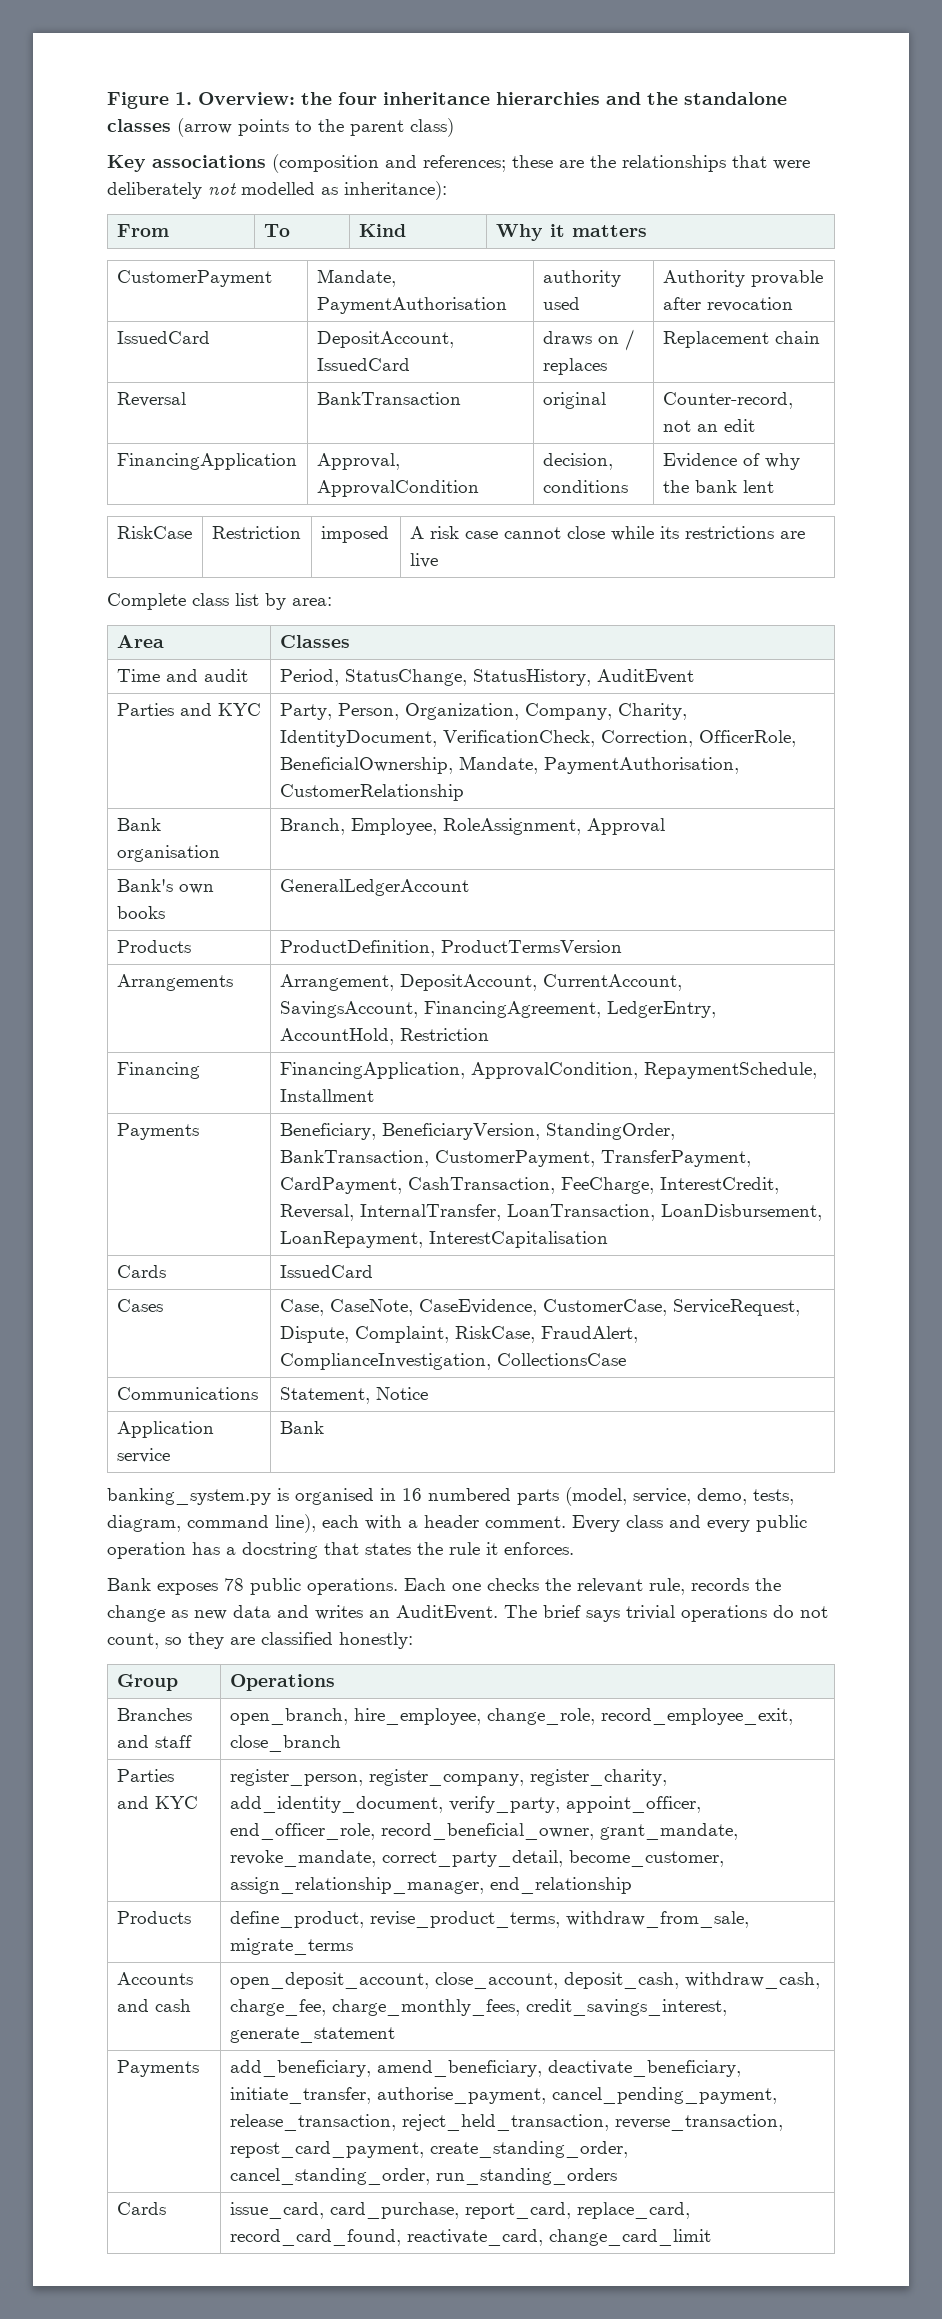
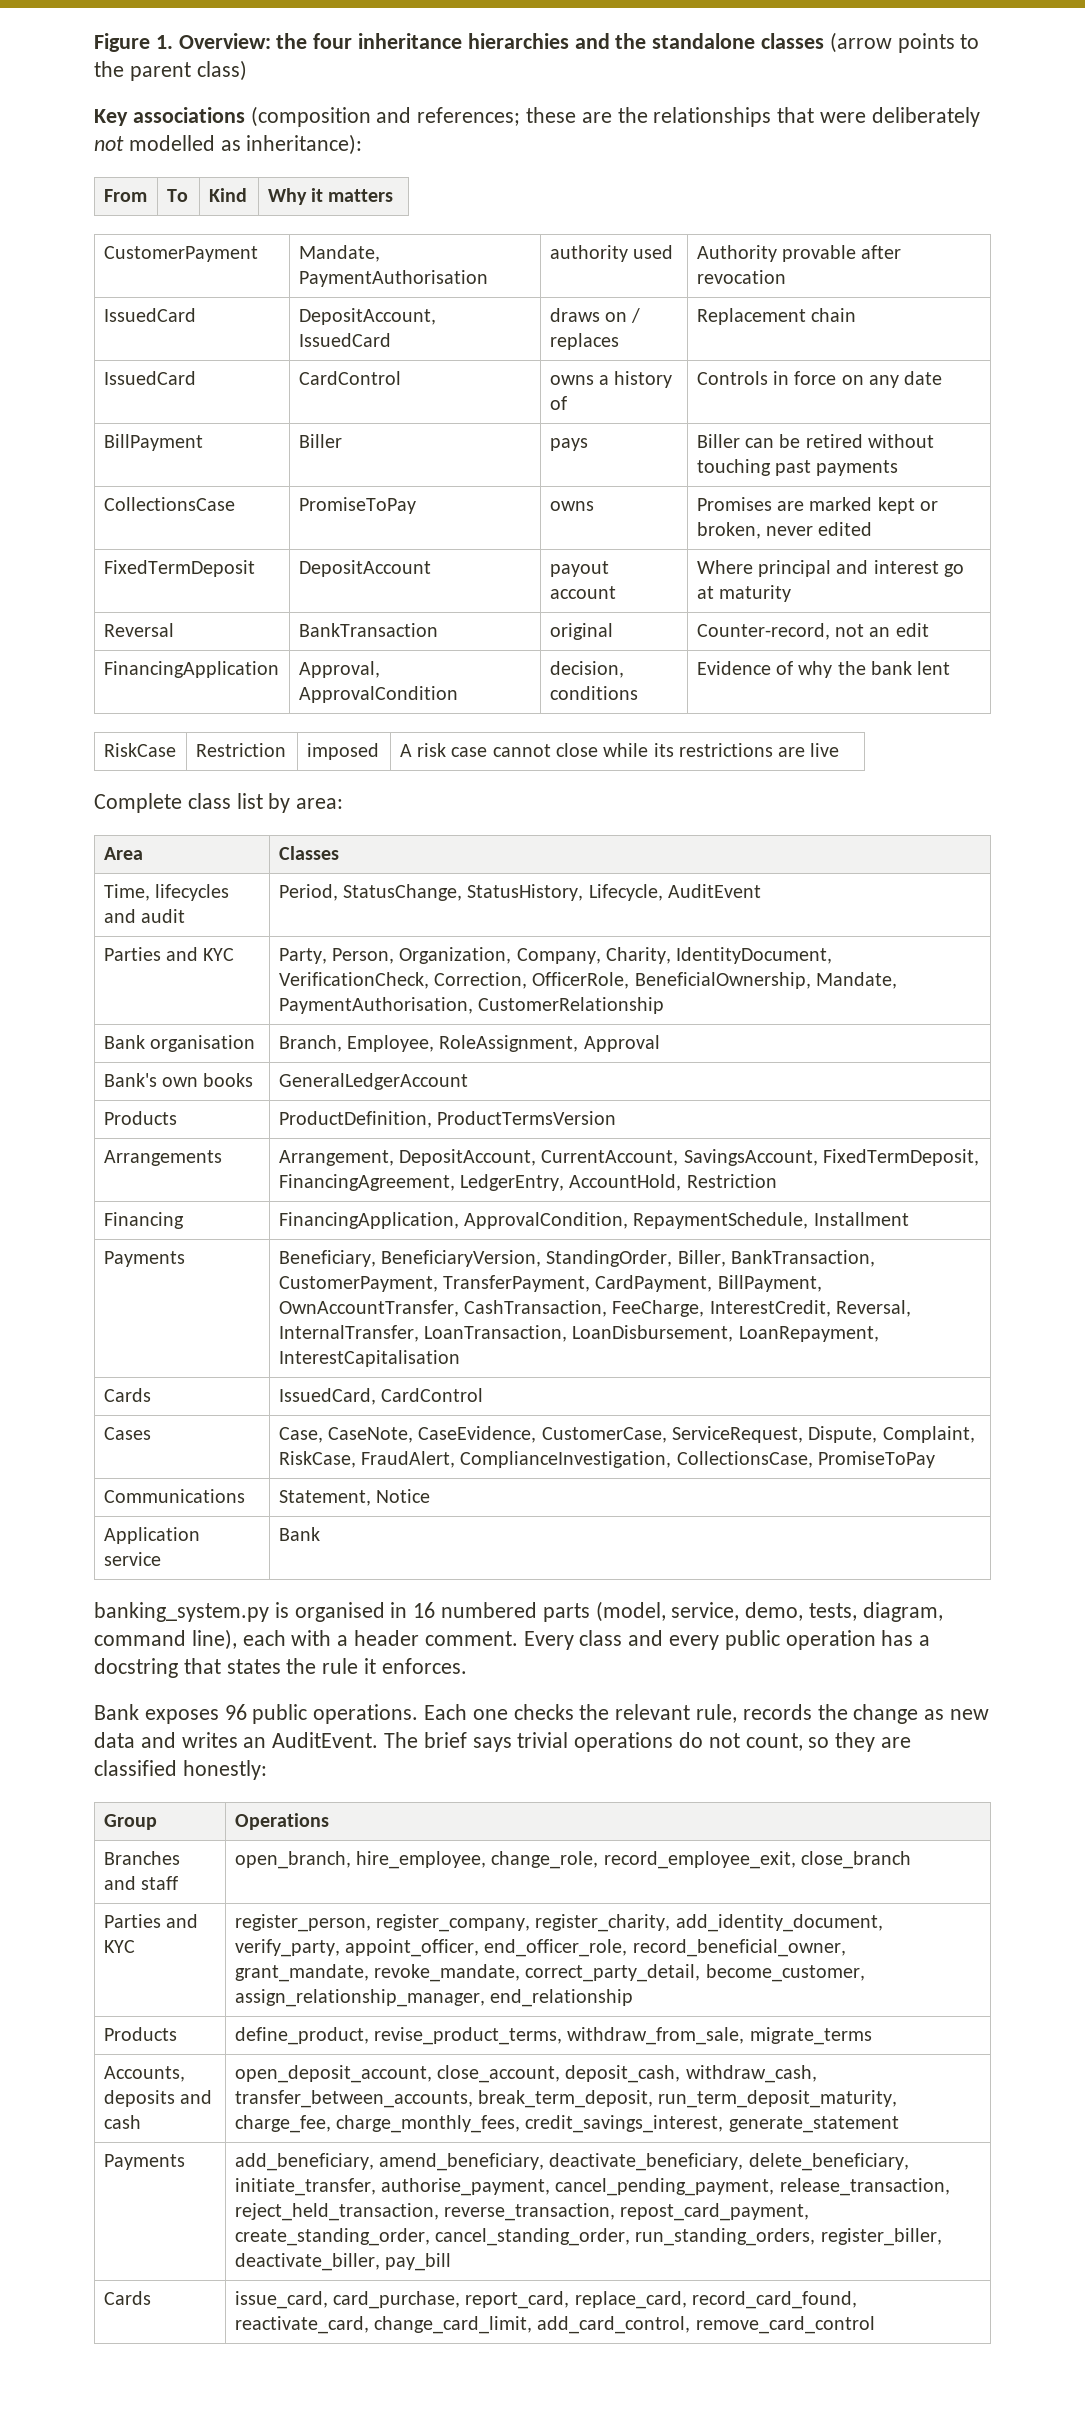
(820, 337) none -> [103,371,196,385] [298,371,401,385] [549,371,673,388] [549,396,567,410] [696,371,943,388] [103,434,203,451] [298,434,342,448] [549,438,588,451] [696,434,934,448] [696,459,899,476] [103,497,235,511] [298,497,416,514] [549,501,594,511] [696,497,938,514] [696,522,873,539] [103,560,255,577] [298,560,431,577] [549,561,609,577] [549,586,616,599] [696,560,964,577] [696,585,792,602] // IssuedCard | CardControl | owns a history of | Controls in force on any date // BillPayment | Biller | pays | Biller can be retired without touching past payments // CollectionsCase | PromiseToPay | owns | Promises are marked kept or broken, never edited // FixedTermDeposit | DepositAccount | payout account | Where principal and interest go at maturity
[116,669,160,682] Time -> [103,884,230,901] Time, lifecycles
(591, 677) none -> [588,884,663,901] Lifecycle,
(418, 1009) none -> [822,1149,979,1166] FixedTermDeposit,
(675, 1131) none -> [677,1250,726,1267] Biller,
(402, 1185) none -> [717,1275,822,1292] [278,1300,459,1317] BillPayment, OwnAccountTransfer,
[279,1265,373,1278] IssuedCard -> [278,1388,484,1405] IssuedCard, CardControl
[496,1353,626,1366] CollectionsCase -> [676,1451,935,1468] CollectionsCase, PromiseToPay
[224,1578,244,1591] 78 -> [224,1704,247,1720] 96
[116,1972,193,1985] Accounts -> [103,2066,185,2082] [103,2090,175,2107] Accounts, deposits
(820, 1980) none -> [234,2090,898,2108] transfer_between_accounts, break_term_deposit, run_term_deposit_maturity,
(741, 2068) none -> [748,2153,909,2171] delete_beneficiary,
[435,2168,617,2185] run_standing_orders -> [635,2228,942,2246] [234,2253,452,2271] run_standing_orders, register_biller, deactivate_biller, pay_bill
[548,2229,711,2246] change_card_limit -> [374,2316,875,2334] change_card_limit, add_card_control, remove_card_control

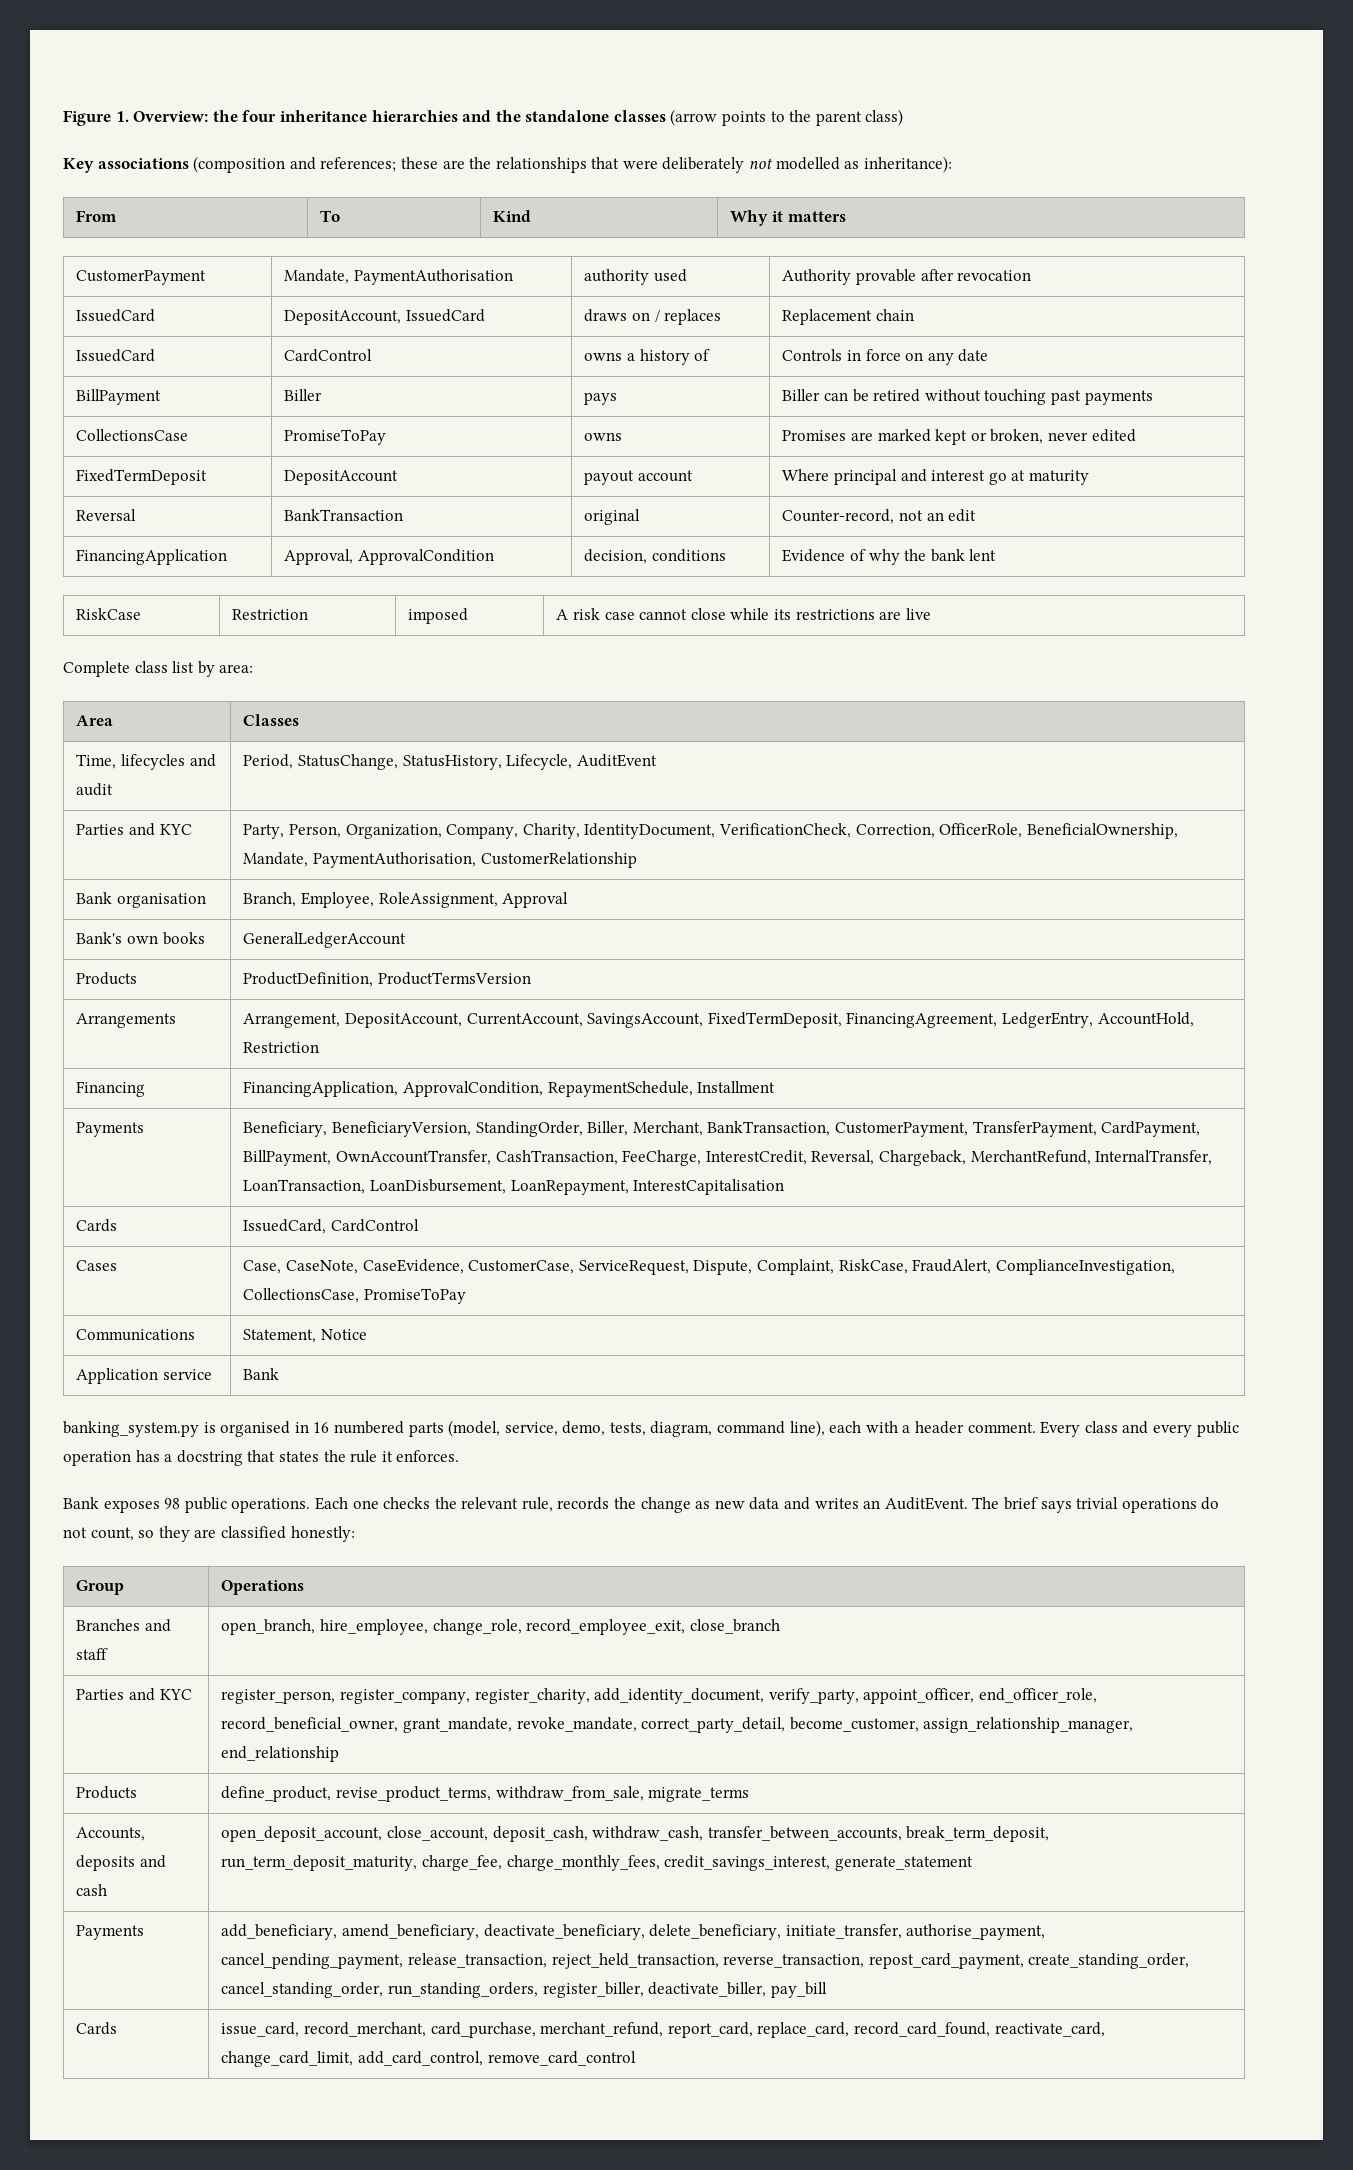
(726, 1258) none -> [632,1121,703,1136] Merchant,
(911, 1308) none -> [878,1150,1091,1166] Chargeback, MerchantRefund,
[224,1704,247,1720] 96 -> [164,1498,181,1509] 98
[333,2291,461,2309] card_purchase, -> [303,2022,664,2038] record_merchant, card_purchase, merchant_refund,

